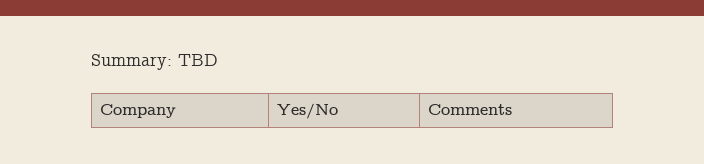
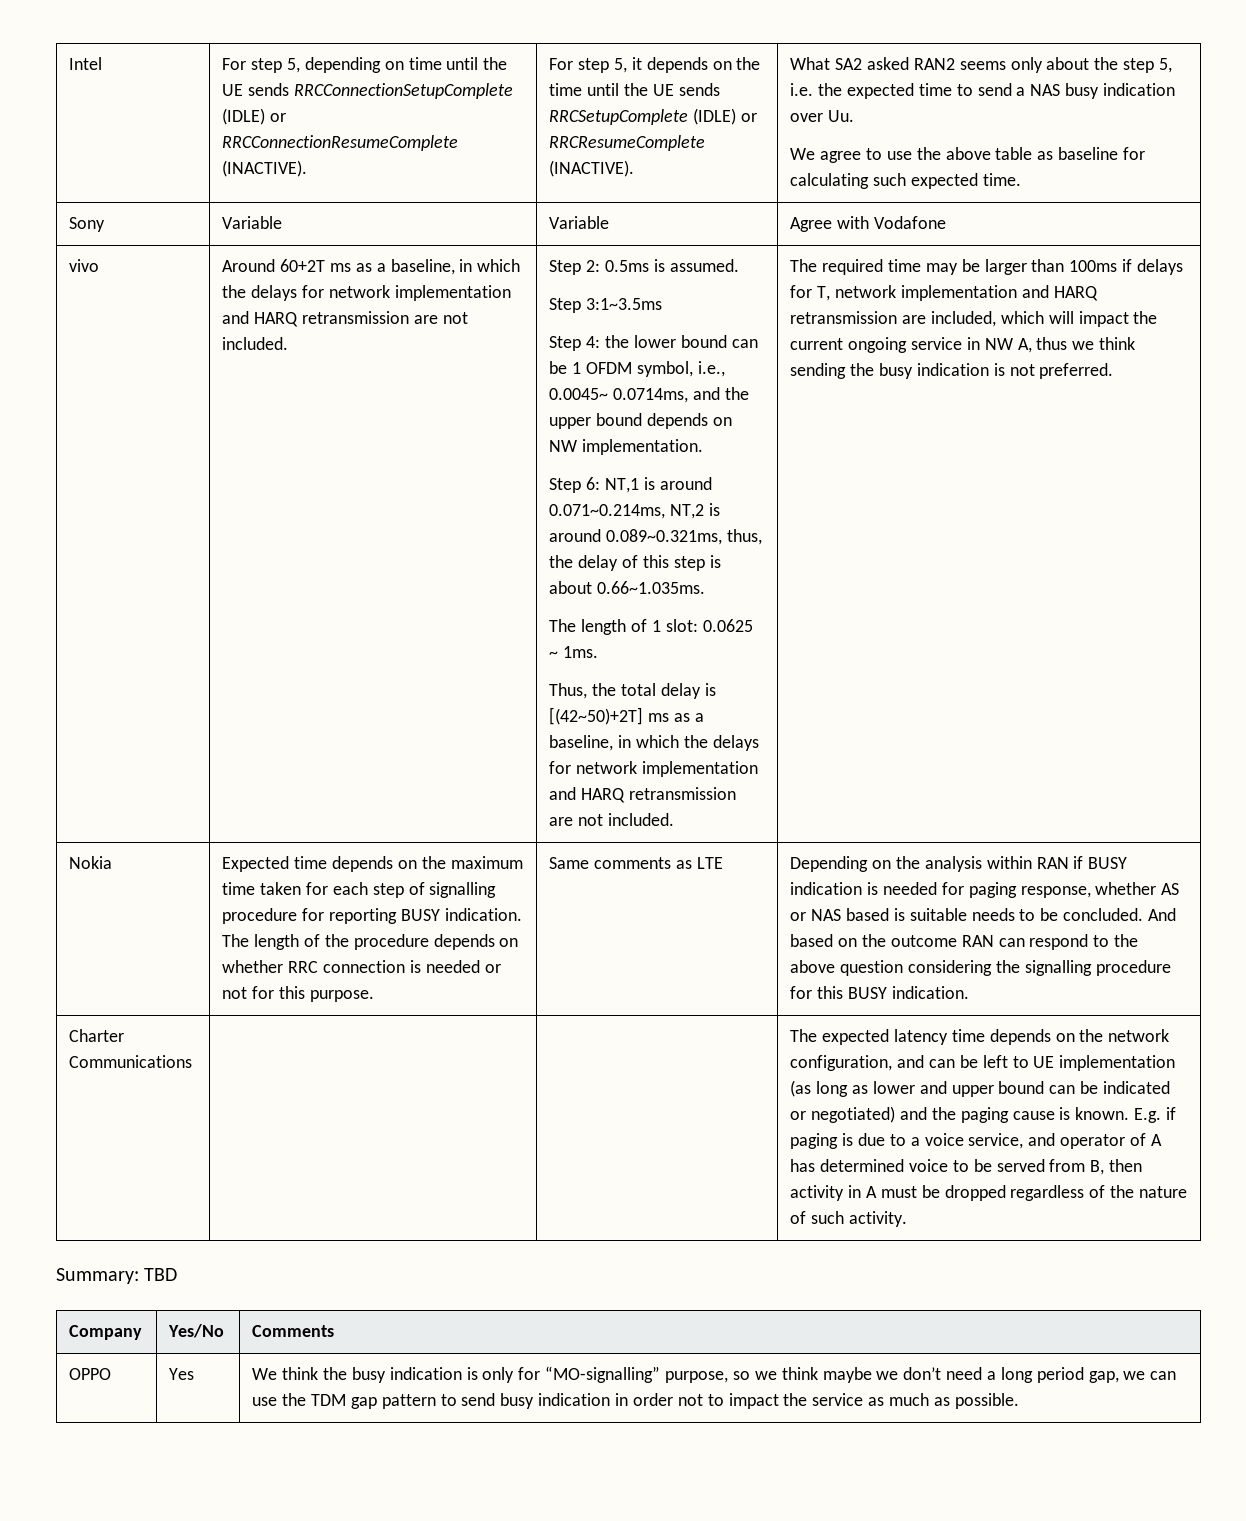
(91, 62) none -> [69,57,103,70] [222,57,508,73] [222,83,514,99] [222,108,287,125] [222,135,459,151] [222,160,308,177] [549,57,761,73] [549,83,720,96] [549,108,758,125] [549,135,706,151] [549,160,635,177] [790,57,1173,73] [790,83,1176,99] [790,110,855,122] [790,147,1146,163] [790,173,1021,189] [69,217,106,232] [222,216,283,229] [549,216,610,229] [790,216,947,232] [69,259,100,272] [222,259,521,275] [222,285,511,301] [222,311,468,327] [222,337,289,350] [549,259,739,275] [549,298,663,313] [549,335,758,351] [549,361,725,377] [549,387,749,403] [549,413,732,429] [549,439,704,455] [549,477,712,493] [549,503,721,519] [549,529,763,545] [549,555,721,571] [549,581,706,594] [549,619,753,635] [549,646,599,658] [549,683,716,699] [549,707,704,725] [549,735,759,751] [549,761,759,777] [549,787,737,803] [549,813,675,826] [790,259,1184,275] [790,285,1098,301] [790,311,1158,327] [790,337,1136,353] [790,363,1114,379] [69,856,113,869] [222,856,523,872] [222,882,497,898] [222,908,522,924] [222,934,519,950] [222,960,501,973] [222,986,374,1002] [549,857,723,869] [790,856,1128,872] [790,882,1180,898] [790,908,1177,921] [790,934,1139,950] [790,960,1171,976] [790,986,969,999] [69,1029,125,1042] [69,1055,193,1068] [790,1029,1170,1045] [790,1055,1176,1071] [790,1080,1171,1097] [790,1106,1177,1123] [790,1133,1162,1149] [790,1159,1143,1175] [790,1185,1188,1201] [790,1211,908,1227] Intel | For step 5, depending on time until the UE sends RRCConnectionSetupComplete (IDLE) or RRCConnectionResumeComplete (INACTIVE). | For step 5, it depends on the time until the UE sends RRCSetupComplete (IDLE) or RRCResumeComplete (INACTIVE). | What SA2 asked RAN2 seems only about the step 5, i.e. the expected time to send a NAS busy indication over Uu. // We agree to use the above table as baseline for calculating such expected time. // Sony | Variable | Variable | Agree with Vodafone // vivo | Around 60+2T ms as a baseline, in which the delays for network implementation and HARQ retransmission are not included. | Step 2: 0.5ms is assumed. // Step 3:1~3.5ms // Step 4: the lower bound can be 1 OFDM symbol, i.e., 0.0045~ 0.0714ms, and the upper bound depends on NW implementation. // Step 6: NT,1 is around 0.071~0.214ms, NT,2 is around 0.089~0.321ms, thus, the delay of this step is about 0.66~1.035ms. // The length of 1 slot: 0.0625 ~ 1ms. // Thus, the total delay is [(42~50)+2T] ms as a baseline, in which the delays for network implementation and HARQ retransmission are not included. | The required time may be larger than 100ms if delays for T, network implementation and HARQ retransmission are included, which will impact the current ongoing service in NW A, thus we think sending the busy indication is not preferred. // Nokia | Expected time depends on the maximum time taken for each step of signalling procedure for reporting BUSY indication. The length of the procedure depends on whether RRC connection is needed or not for this purpose. | Same comments as LTE | Depending on the analysis within RAN if BUSY indication is needed for paging response, whether AS or NAS based is suitable needs to be concluded. And based on the outcome RAN can respond to the above question considering the signalling procedure for this BUSY indication. // Charter Communications | | | The expected latency time depends on the network configuration, and can be left to UE implementation (as long as lower and upper bound can be indicated or negotiated) and the paging cause is known. E.g. if paging is due to a voice service, and operator of A has determined voice to be served from B, then activity in A must be dropped regardless of the nature of such activity. //
(513, 109) none -> [69,1368,112,1380] [169,1368,195,1380] [252,1366,1177,1383] [252,1393,1019,1409] // OPPO | Yes | We think the busy indication is only for “MO-signalling” purpose, so we think maybe we don’t need a long period gap, we can use the TDM gap pattern to send busy indication in order not to impact the service as much as possible.

